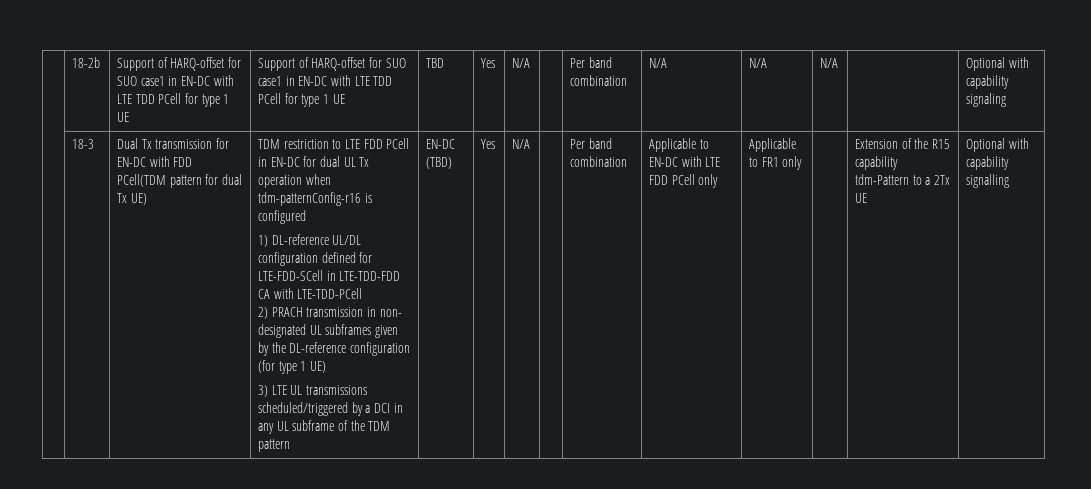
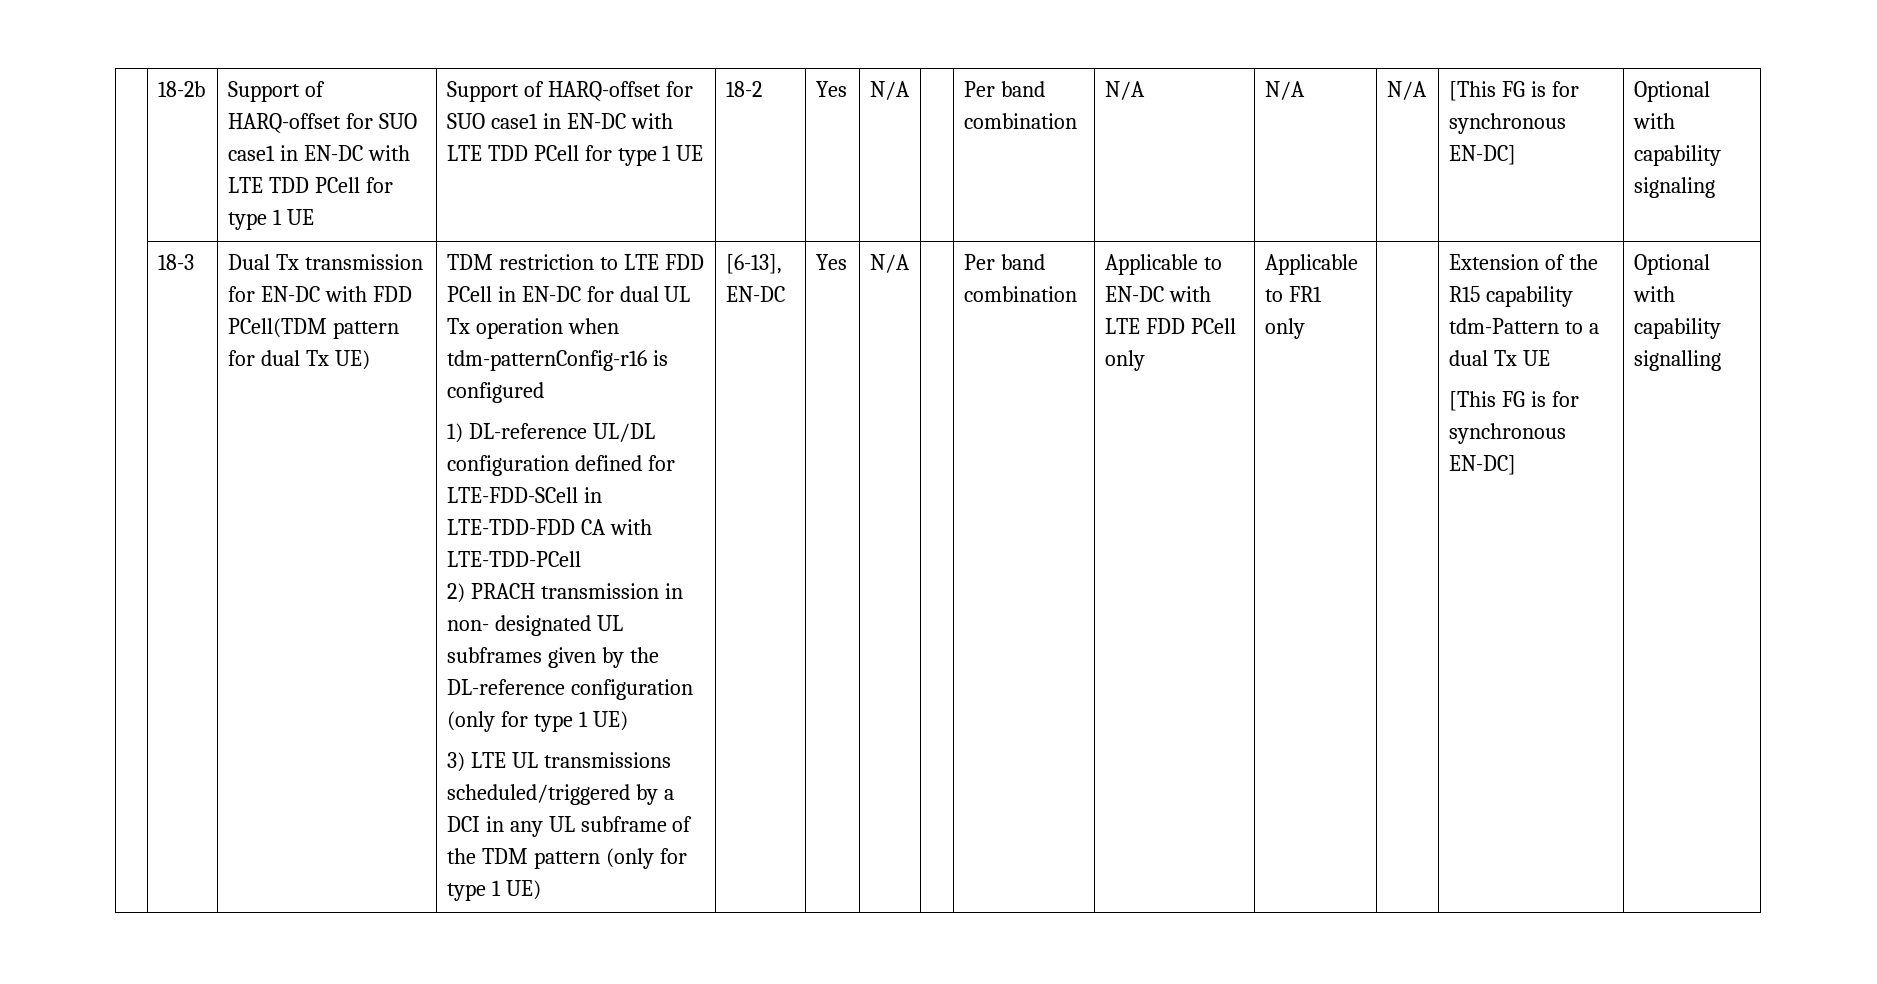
[426,58,445,68] TBD -> [725,81,762,97] 18-2
(839, 63) none -> [1448,81,1579,101] [1448,113,1566,134] [1448,145,1516,165] [This FG is for synchronous EN-DC]
[258,360,276,373] (for -> [446,711,528,732] (only for
[426,139,456,149] [426,157,453,169] | EN-DC (TBD) -> [605,848,687,869] [446,880,541,901] [725,254,782,274] [725,286,785,302] (only for type 1 UE) | [6-13], EN-DC
[933,175,950,185] [855,193,868,203] 2Tx UE -> [1448,350,1550,366] [1448,391,1579,411] [1448,423,1566,444] [1448,455,1516,475] dual Tx UE // [This FG is for synchronous EN-DC]

